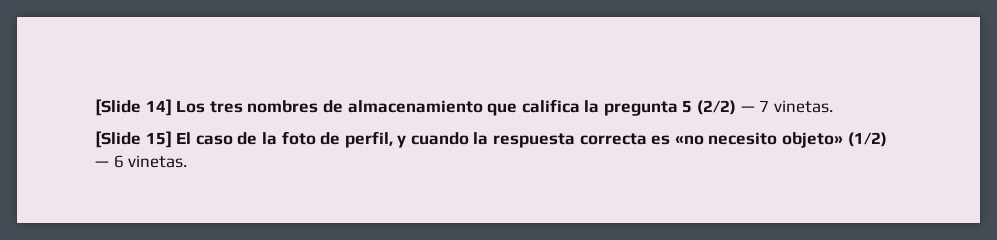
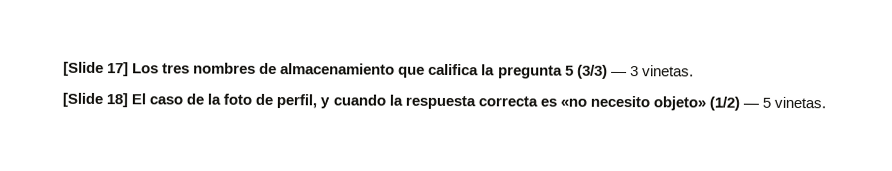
[95,99,172,116] [Slide 14] -> [63,61,130,77] [Slide 17]
[697,100,770,115] (2/2) — 7 -> [576,64,639,79] (3/3) — 3
[145,131,172,148] 15] -> [106,93,129,108] 18]
[113,155,124,168] 6 -> [761,97,771,108] 5

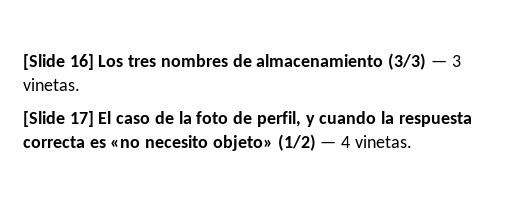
[63,61,130,77] [Slide 17] -> [23,54,94,70] [Slide 16]
[398,63,574,79] que califica la pregunta 5 -> (384, 60) none
[106,93,129,108] 18] -> [69,111,94,127] 17]
[761,97,771,108] 5 -> [341,136,351,148] 4

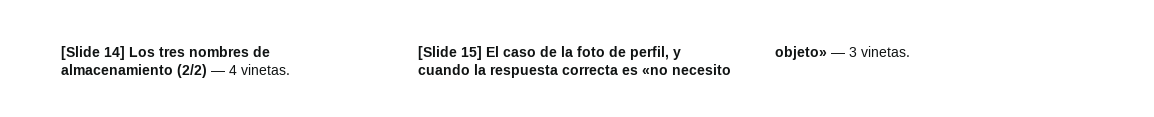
[23,54,94,70] [Slide 16] -> [61,46,125,60] [Slide 14]
[388,53,461,70] (3/3) — 3 -> [177,64,237,78] (2/2) — 4
[69,111,94,127] 17] -> [461,46,482,60] 15]
[277,134,351,151] (1/2) — 4 -> [831,47,857,57] — 3

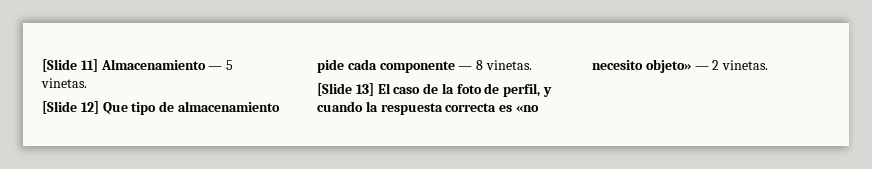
[61,46,270,60] [61,64,290,78] [418,46,482,60] [Slide 14] Los tres nombres de almacenamiento (2/2) — 4 vinetas. // [Slide 15] -> [42,59,234,72] [41,78,87,88] [42,101,280,115] [317,59,532,73] [317,83,374,96] [Slide 11] Almacenamiento — 5 vinetas. // [Slide 12] Que tipo de almacenamiento pide cada componente — 8 vinetas. // [Slide 13]
[849,47,857,57] 3 -> [712,60,720,70] 2

